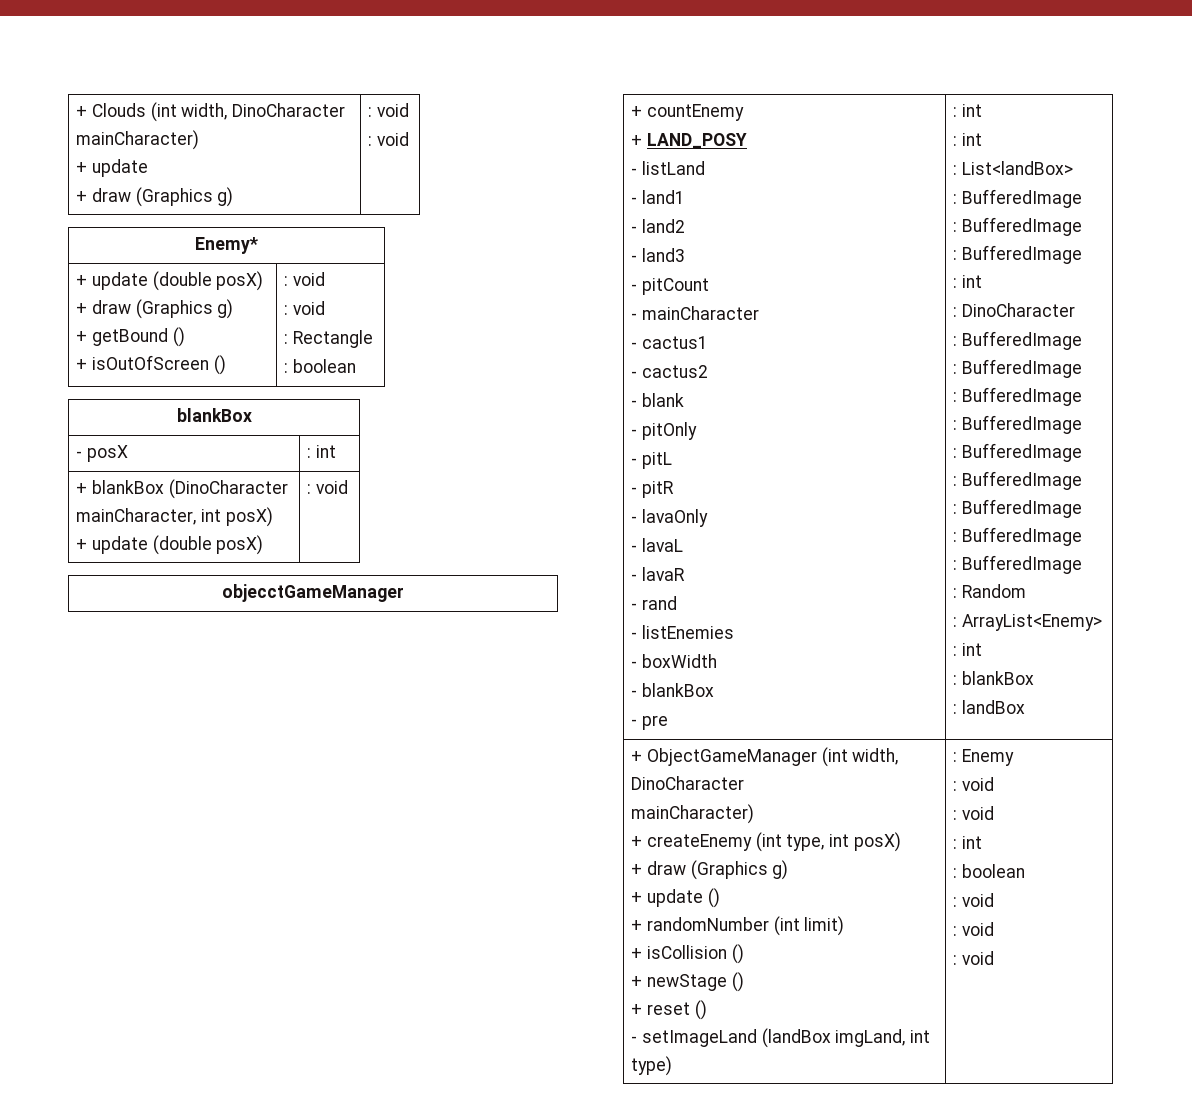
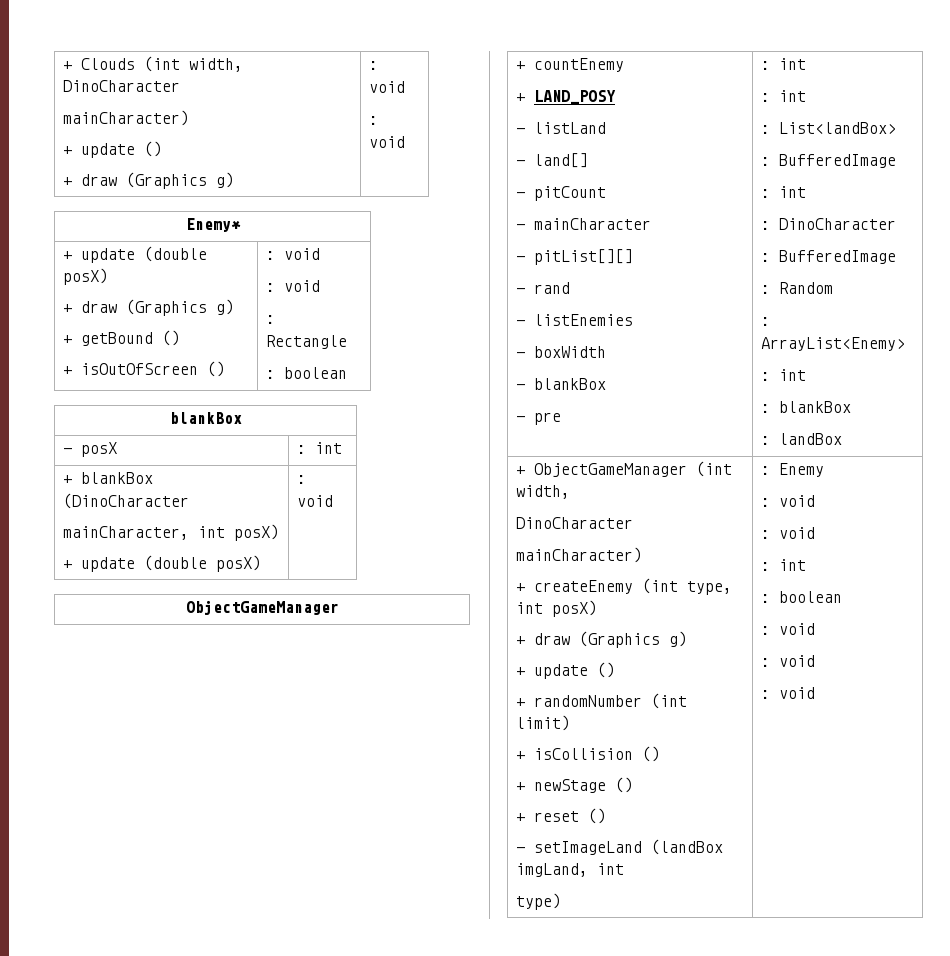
(148, 168) none -> [143,141,162,157] ()
[222,584,404,602] objecctGameManager -> [185,600,339,615] ObjectGameManager
[641,190,685,204] [631,219,685,233] [631,248,685,262] land1 // - land2 // - land3 -> [533,153,588,168] land[]
[641,336,708,349] [631,365,708,378] [631,393,684,407] [631,422,697,440] [631,452,672,469] [631,481,674,498] [631,509,708,527] [631,538,683,552] [631,567,685,581] cactus1 // - cactus2 // - blank // - pitOnly // - pitL // - pitR // - lavaOnly // - lavaL // - lavaR -> [533,249,633,265] pitList[][]
[953,217,1082,236] [953,245,1082,264] // : BufferedImage // : BufferedImage -> (896, 161) none
[953,359,1082,378] [953,387,1082,406] [953,415,1082,434] [953,443,1082,462] [953,471,1082,490] [953,499,1082,518] [953,527,1082,546] [953,555,1082,574] // : BufferedImage // : BufferedImage // : BufferedImage // : BufferedImage // : BufferedImage // : BufferedImage // : BufferedImage // : BufferedImage -> (896, 257) none

